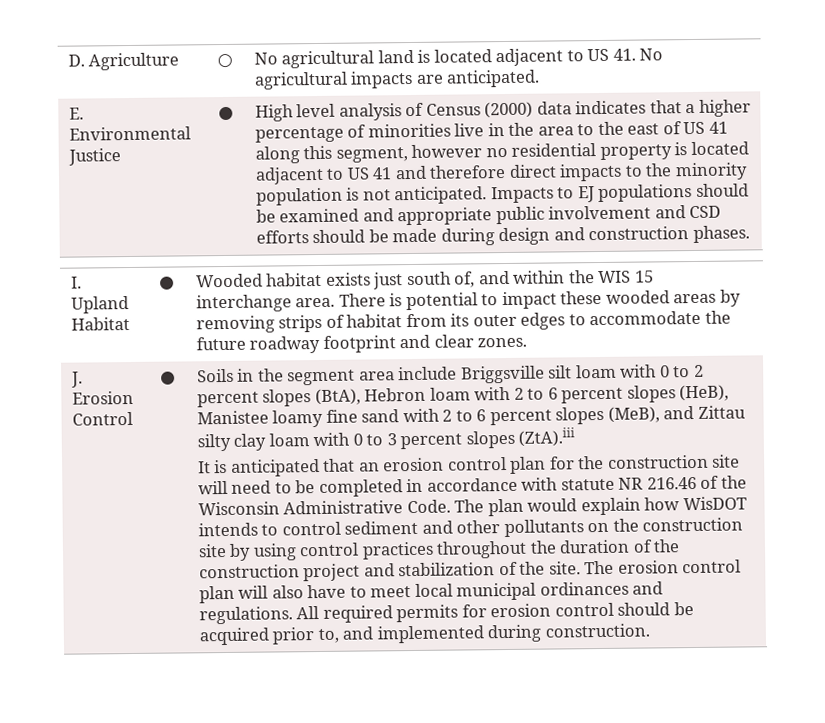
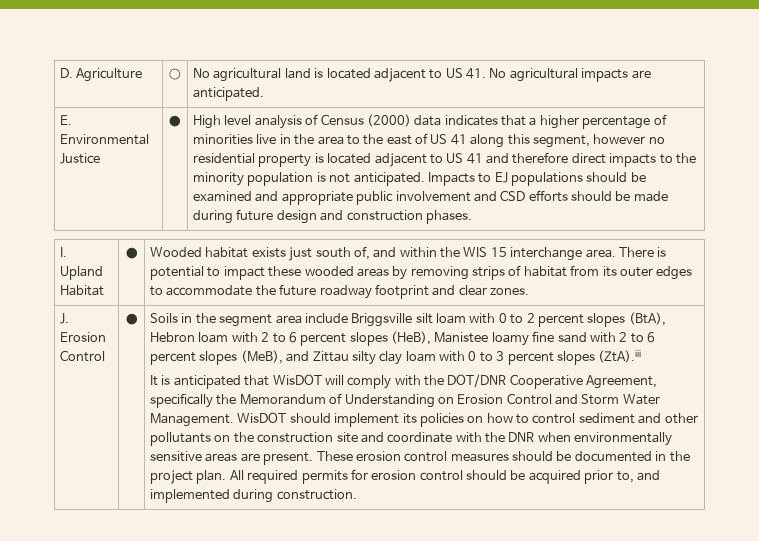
(495, 237) none -> [236,209,274,221] future
[358,454,741,474] [198,475,747,498] [198,496,747,517] [198,522,259,537] an erosion control plan for the construction site will need to be completed in accordance with statute NR 216.46 of the Wisconsin Administrative Code. The plan would explain how WisDOT intends -> [272,374,658,389] [150,393,660,408] [150,412,513,427] WisDOT will comply with the DOT/DNR Cooperative Agreement, specifically the Memorandum of Understanding on Erosion Control and Storm Water Management. WisDOT should implement its policies on how
[229,539,681,561] [199,559,742,582] [199,581,664,604] [199,606,294,625] by using control practices throughout the duration of the construction project and stabilization of the site. The erosion control plan will also have to meet local municipal ordinances and regulations. -> [360,432,673,446] [150,451,690,465] [150,470,227,484] and coordinate with the DNR when environmentally sensitive areas are present. These erosion control measures should be documented in the project plan.

